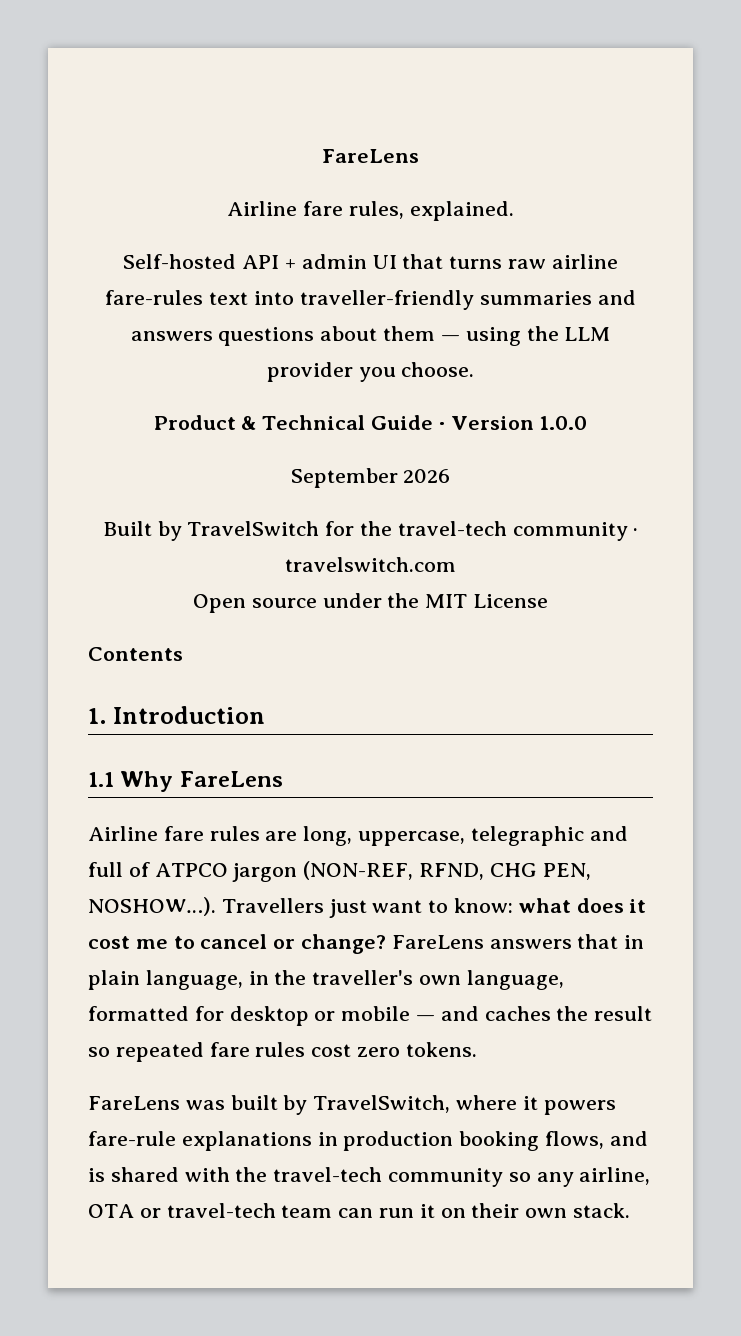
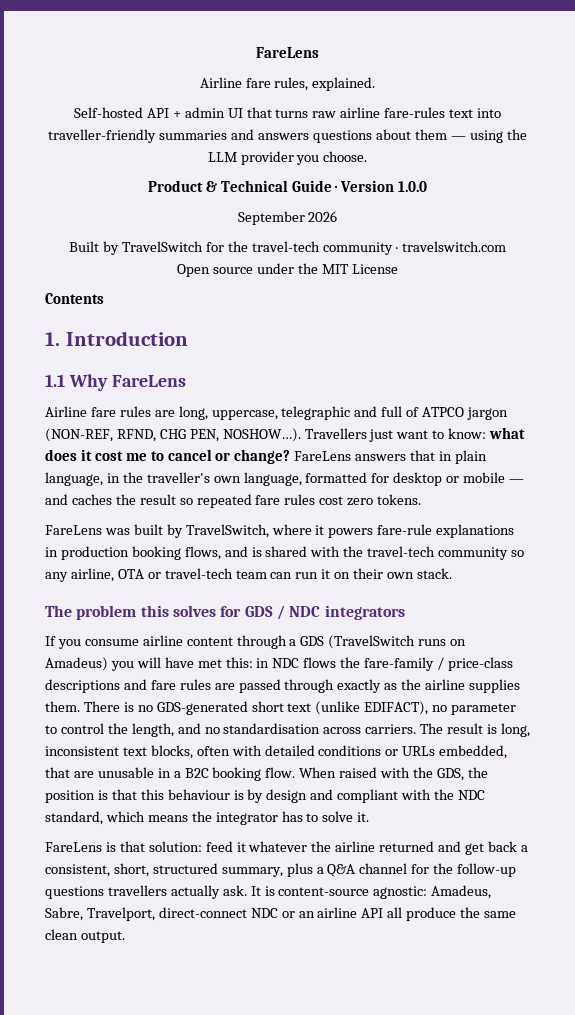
(631, 1210) none -> [45,605,405,620] [45,635,467,649] [45,657,513,671] [45,679,521,693] [45,701,517,715] [45,723,530,737] [45,745,508,759] [45,767,488,781] [45,789,485,803] [45,811,370,825] [45,841,528,855] [45,863,517,877] [45,885,492,899] [45,907,517,921] [45,929,125,943] // The problem this solves for GDS / NDC integrators // If you consume airline content through a GDS (TravelSwitch runs on Amadeus) you will have met this: in NDC flows the fare-family / price-class descriptions and fare rules are passed through exactly as the airline supplies them. There is no GDS-generated short text (unlike EDIFACT), no parameter to control the length, and no standardisation across carriers. The result is long, inconsistent text blocks, often with detailed conditions or URLs embedded, that are unusable in a B2C booking flow. When raised with the GDS, the position is that this behaviour is by design and compliant with the NDC standard, which means the integrator has to solve it. // FareLens is that solution: feed it whatever the airline returned and get back a consistent, short, structured summary, plus a Q&A channel for the follow-up questions travellers actually ask. It is content-source agnostic: Amadeus, Sabre, Travelport, direct-connect NDC or an airline API all produce the same clean output.

